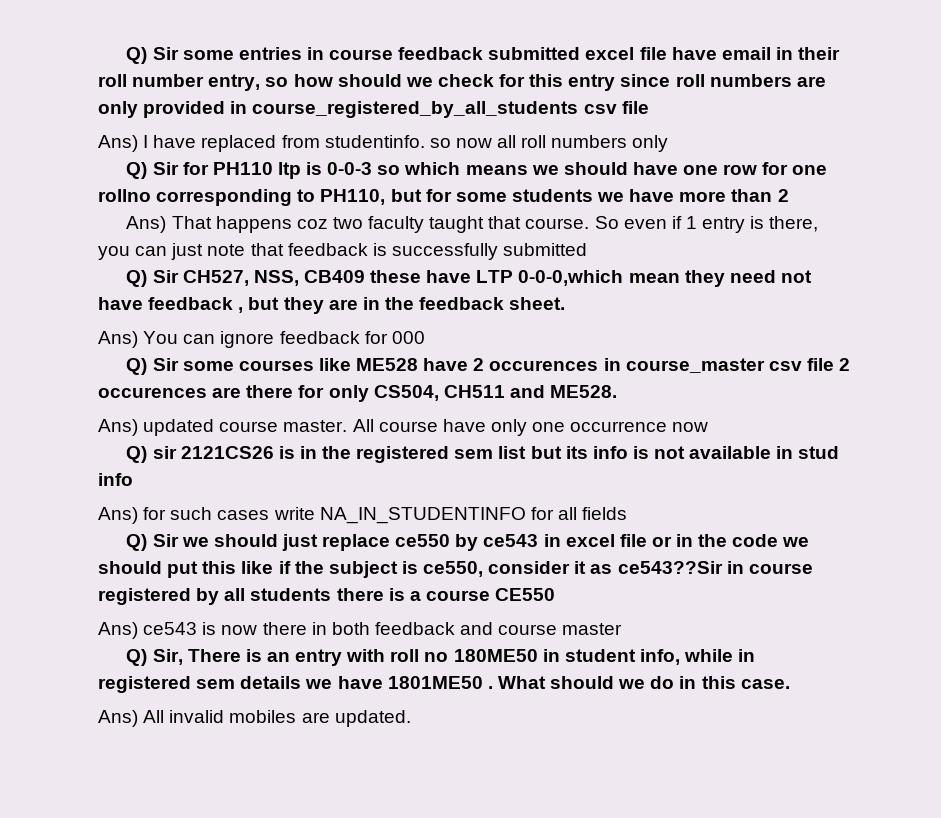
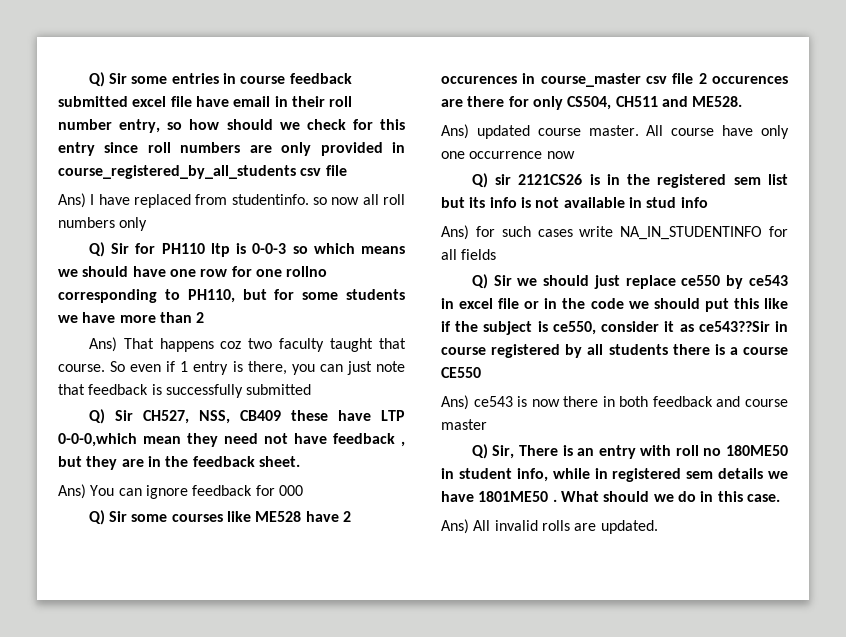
[229,710,297,723] mobiles -> [541,520,570,531] rolls

